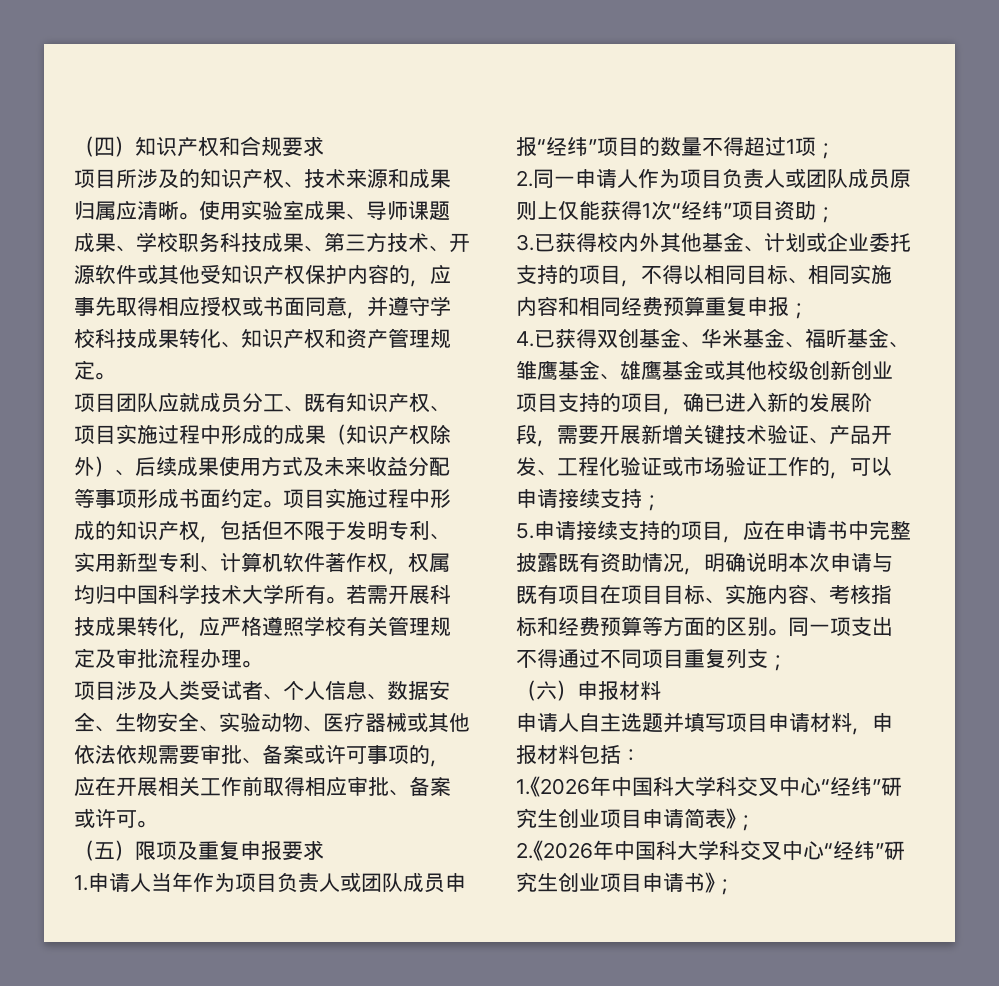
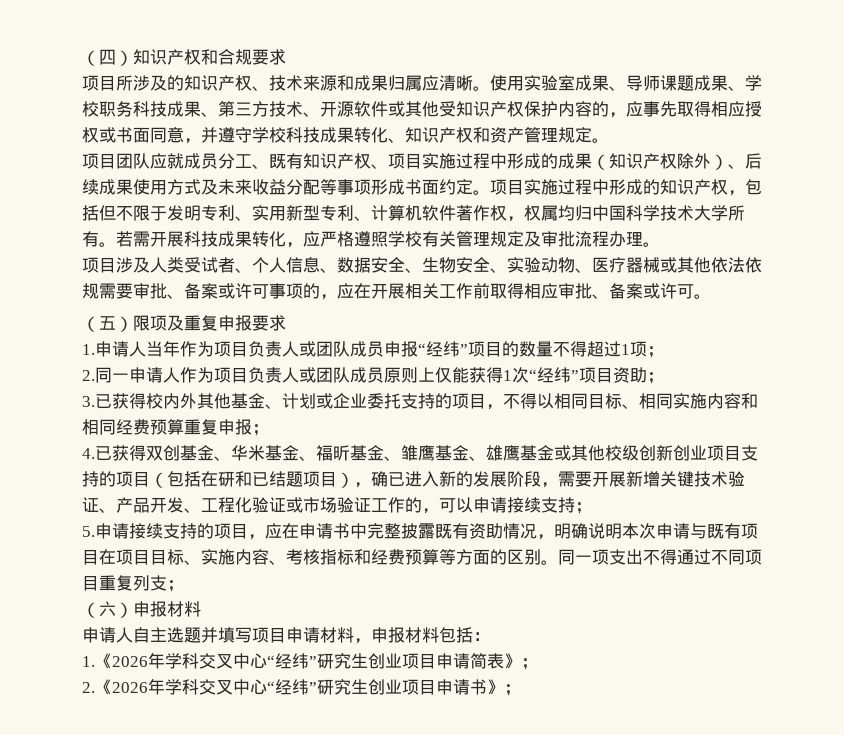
(663, 402) none -> [150,471,354,488] （包括在研和已结题项目）
[611,776,695,797] 中国科大 -> (165, 660) none
[614,840,698,861] 中国科大 -> (165, 686) none

